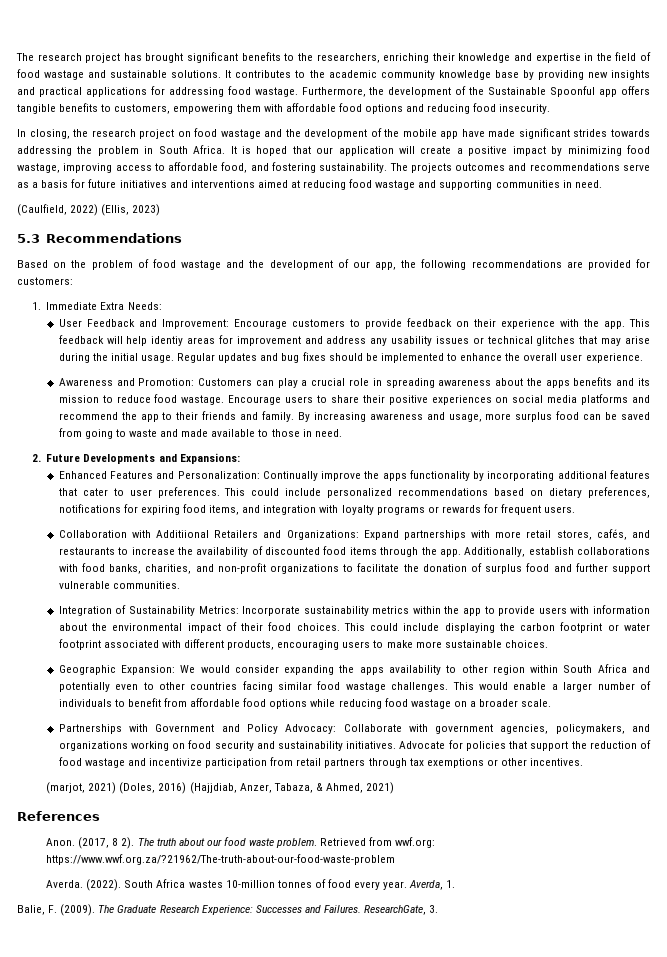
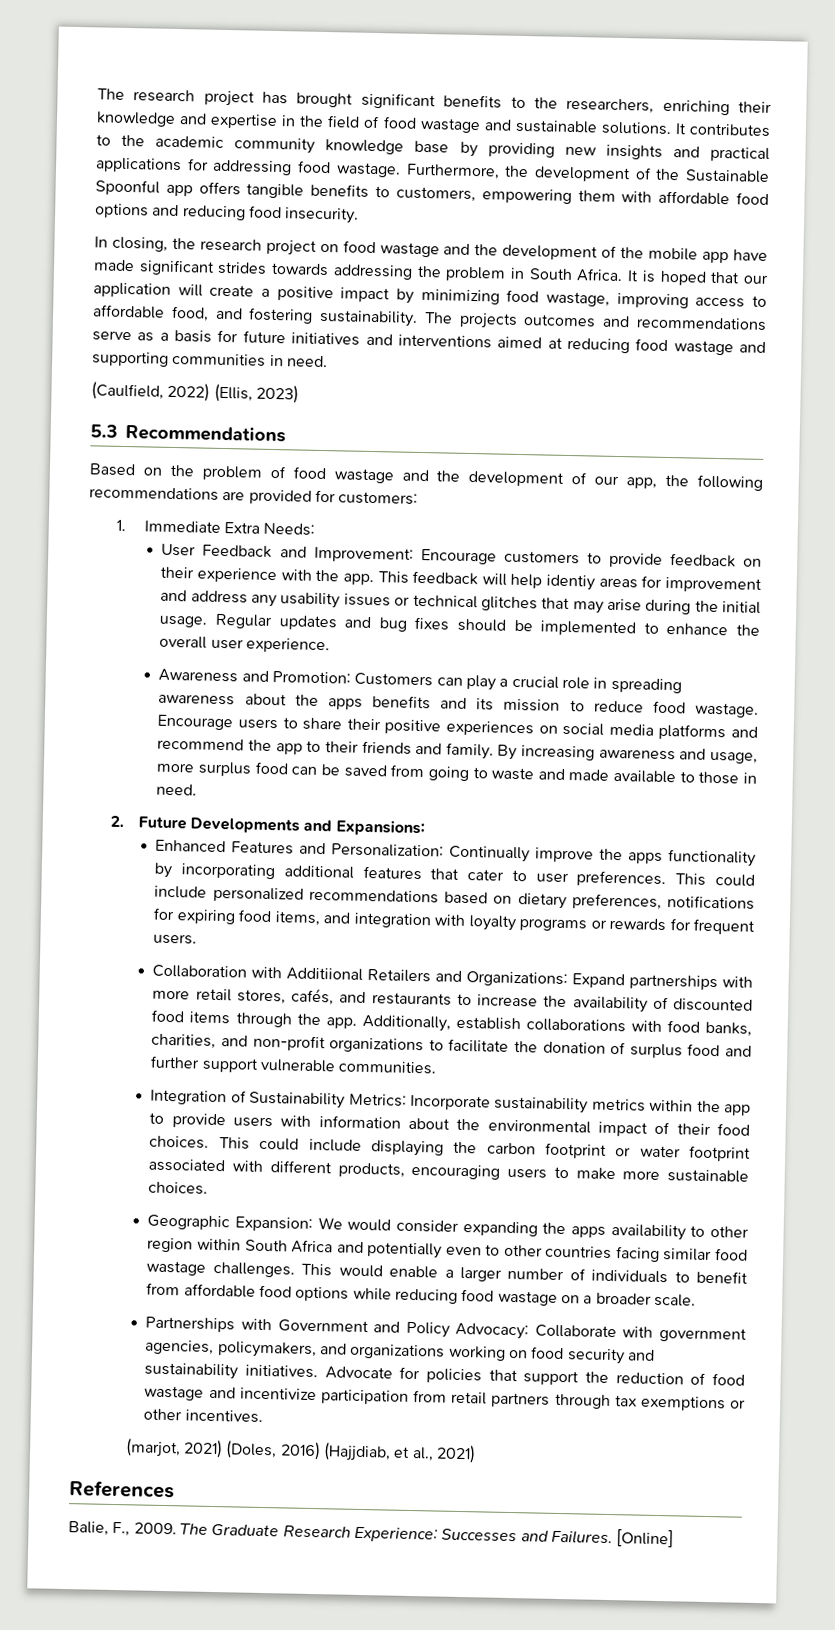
[239,782,395,794] [17,811,100,821] [46,837,436,849] [46,854,396,865] [46,879,456,891] Anzer, Tabaza, & Ahmed, 2021) // References // Anon. (2017, 8 2). The truth about our food waste problem. Retrieved from wwf.org: https://www.wwf.org.za/?21962/The-truth-about-our-food-waste-problem // Averda. (2022). South Africa wastes 10-million tonnes of food every year. Averda, 1. -> [393,1444,477,1464] [69,1480,175,1499] et al., 2021) // References
[48,904,96,916] F. (2009). -> [112,1521,177,1537] F., 2009.
[364,905,439,915] ResearchGate, 3. -> [616,1529,675,1548] [Online]

